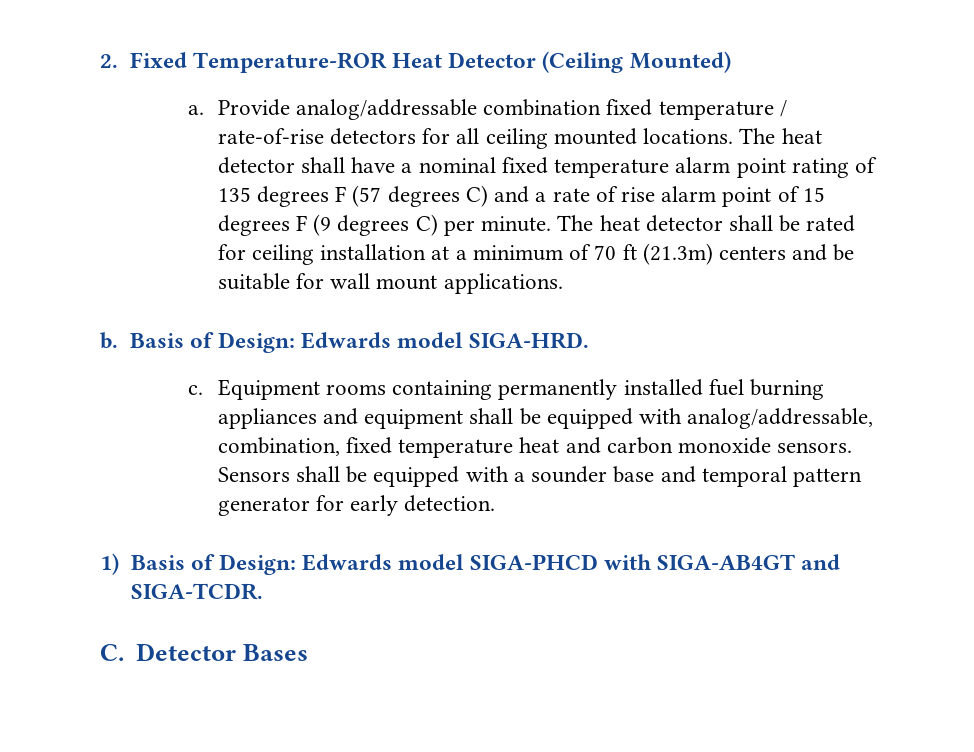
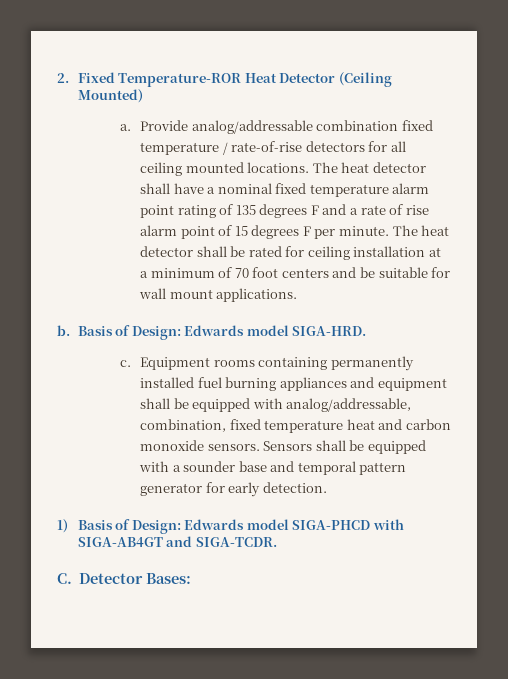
[352,185,488,207] (57 degrees C) -> (319, 210) none
[313,214,438,236] (9 degrees C) -> (311, 231) none
[622,243,713,265] ft (21.3m) -> [252,267,279,278] foot
[242,644,308,661] Bases -> [145,573,191,584] Bases:

